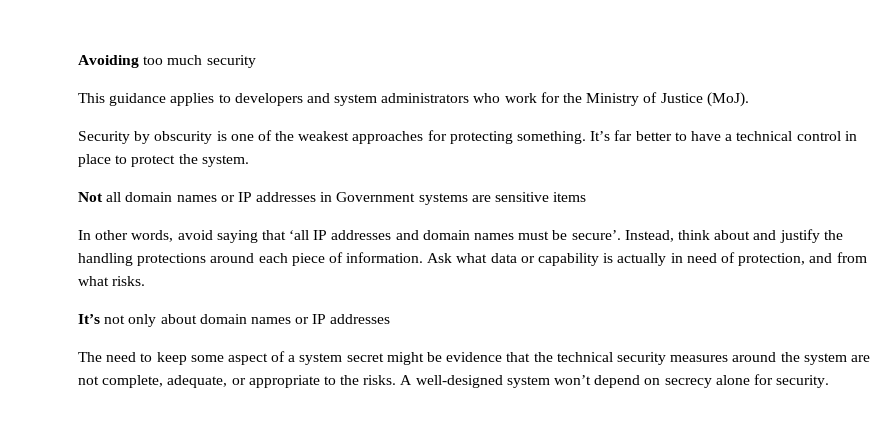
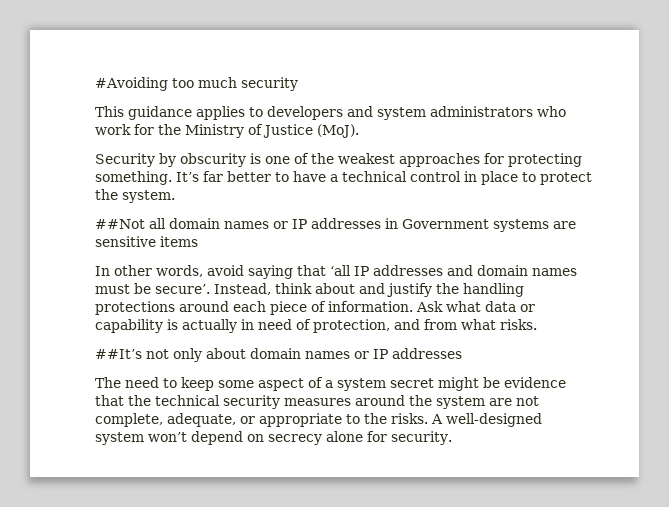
[78,55,139,68] Avoiding -> [95,77,168,91] #Avoiding
[78,192,103,202] Not -> [95,219,145,229] ##Not
[78,314,100,324] It’s -> [95,349,142,359] ##It’s

